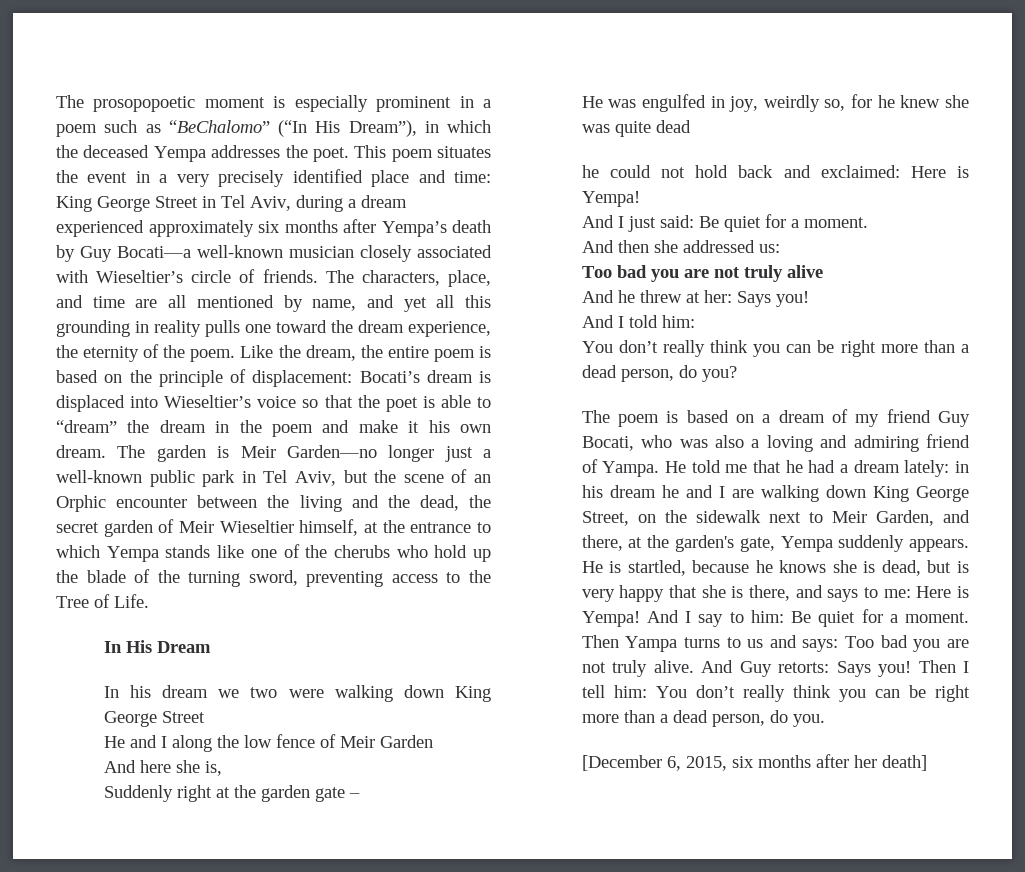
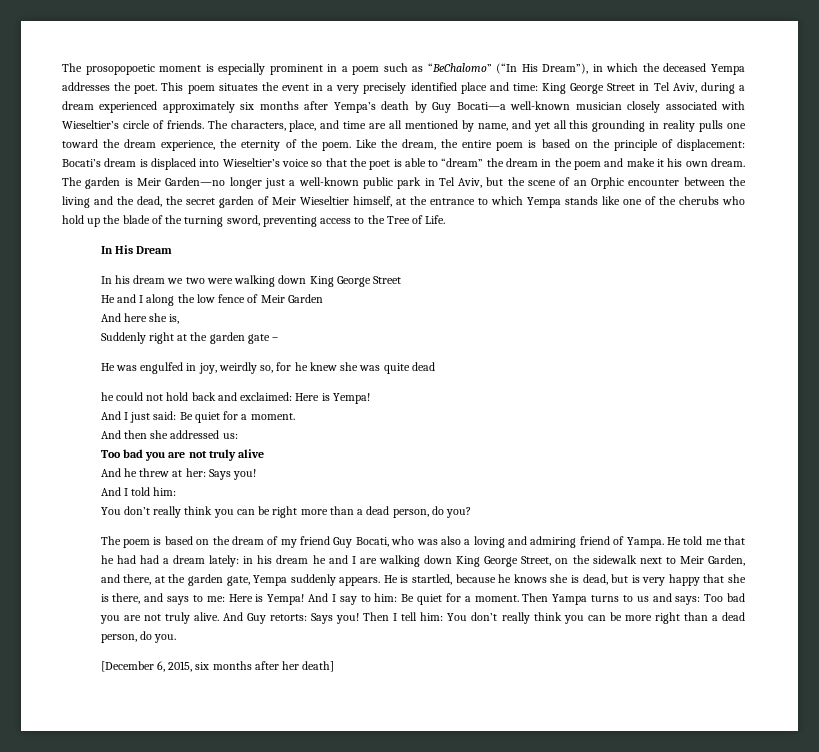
[762,414,771,423] a -> [212,536,230,545] the
(836, 466) none -> [139,555,159,564] had
[674,535,734,552] garden's -> [187,574,223,586] garden
[935,685,970,702] [581,714,619,723] right more -> [624,612,680,624] more right

